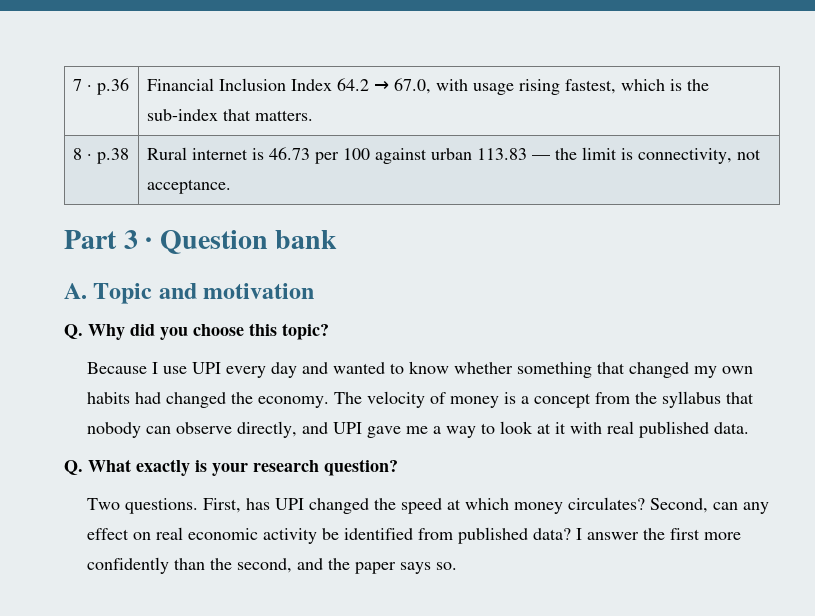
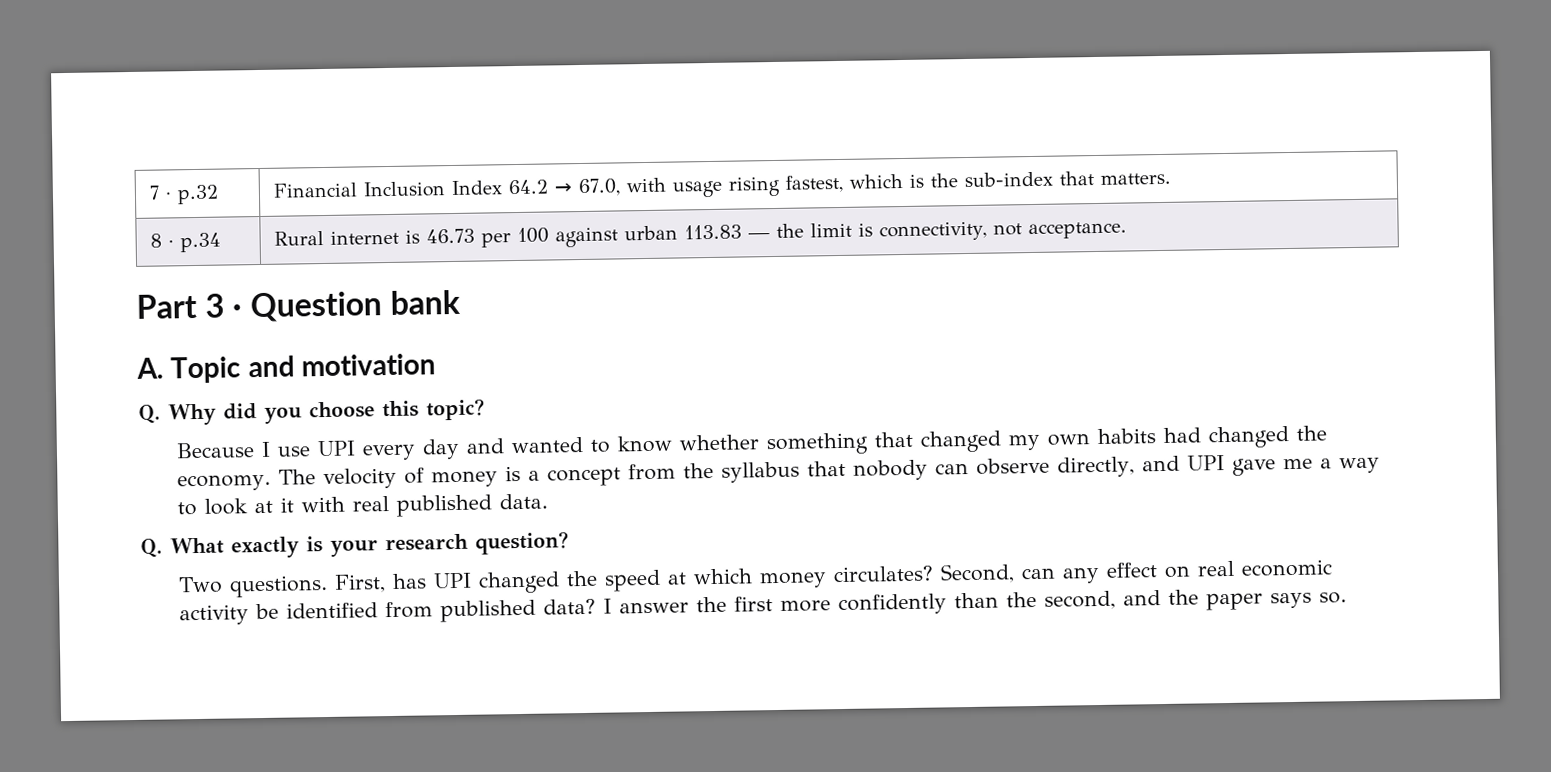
[97,78,130,95] p.36 -> [177,184,220,205] p.32
[97,148,130,164] p.38 -> [180,232,222,253] p.34

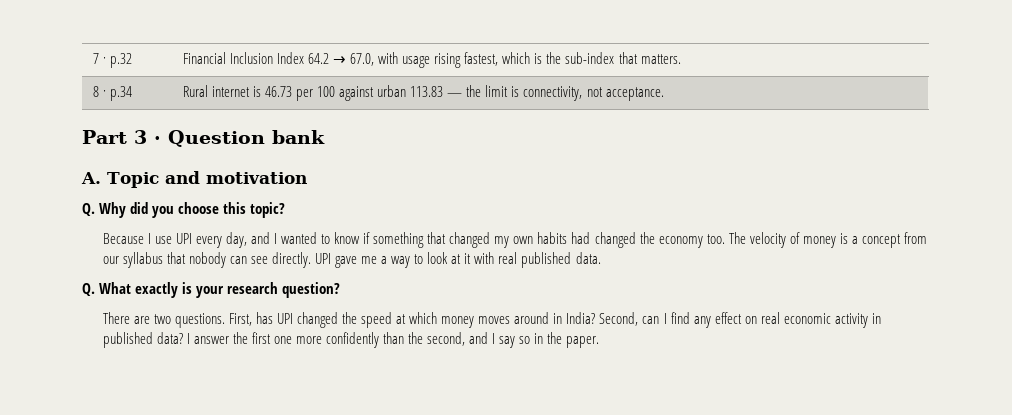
[422,438,506,460] day and -> [225,232,277,248] day, and I
[679,434,760,451] whether -> [363,232,371,244] if
[177,473,272,492] economy. -> [658,234,725,248] economy too.
[683,462,715,479] the -> [102,256,119,264] our
[976,455,1181,478] observe directly, and -> [250,252,311,268] see directly.
[178,576,224,594] Two -> [102,312,171,324] There are two
[833,563,1057,584] circulates? Second, can -> [478,312,690,326] moves around in India? Second, can I find
[255,601,434,620] be identified from -> [871,313,881,324] in
(774, 604) none -> [273,336,292,344] one
[1168,589,1348,611] the paper says so. -> [492,332,600,348] I say so in the paper.

